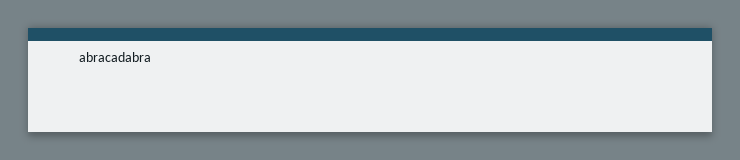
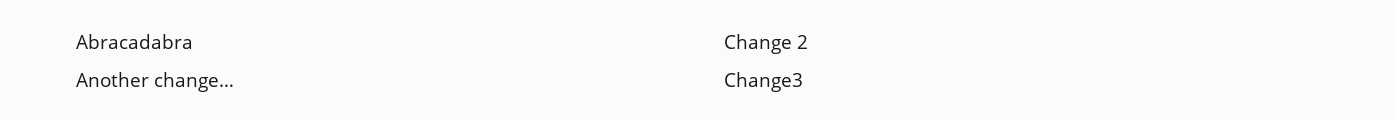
[79,52,151,62] abracadabra -> [76,34,193,49] [76,72,234,92] [724,34,808,54] [724,72,803,92] Abracadabra // Another change… // Change 2 // Change3

